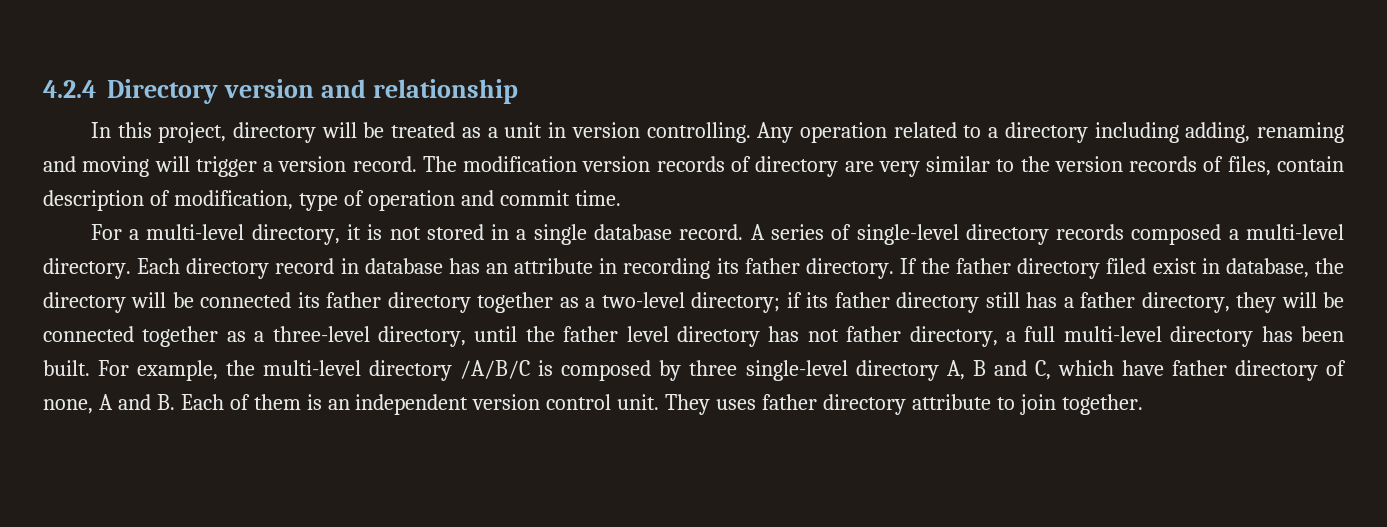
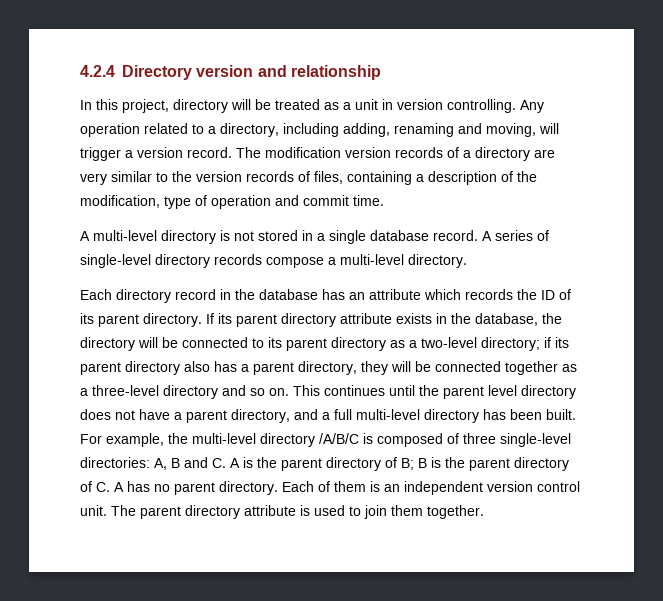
[1004,122,1088,143] directory -> [220,123,279,137] directory,
[82,156,150,177] moving -> [486,123,536,137] moving,
(751, 164) none -> [463,150,471,158] a
[1276,156,1344,172] contain -> [347,171,424,185] containing a
(170, 198) none -> [517,171,537,182] the
[90,224,362,245] For a multi-level directory, it -> [80,230,216,244] A multi-level directory
[1131,224,1222,245] composed -> [266,257,324,268] compose
(131, 268) none -> (467, 261) //
(359, 266) none -> [235,289,255,300] the
[599,258,1220,279] in recording its father directory. If the father directory filed exist in -> [424,289,571,300] [80,313,471,327] which records the ID of its parent directory. If its parent directory attribute exists in the
[297,292,554,313] its father directory together -> [252,337,386,351] to its parent directory
[834,292,1020,313] father directory still -> [80,361,210,375] parent directory also
[1080,292,1136,308] father -> [253,362,294,375] parent
[378,326,466,347] directory, -> [163,385,385,399] directory and so on. This continues
[563,326,619,342] father -> [443,386,484,399] parent
[768,326,998,347] has not father directory, -> [80,409,318,423] does not have a parent directory, and
[659,360,682,381] by -> [447,433,459,444] of
[855,360,939,381] directory -> [80,457,150,468] directories:
[1034,360,1346,381] [43,394,175,414] C, which have father directory of none, A and B. -> [212,457,569,471] [80,481,278,495] C. A is the parent directory of B; B is the parent directory of C. A has no parent directory.
[665,394,991,415] They uses father directory attribute -> [111,505,345,519] The parent directory attribute is used
(1056, 404) none -> [391,505,423,516] them

